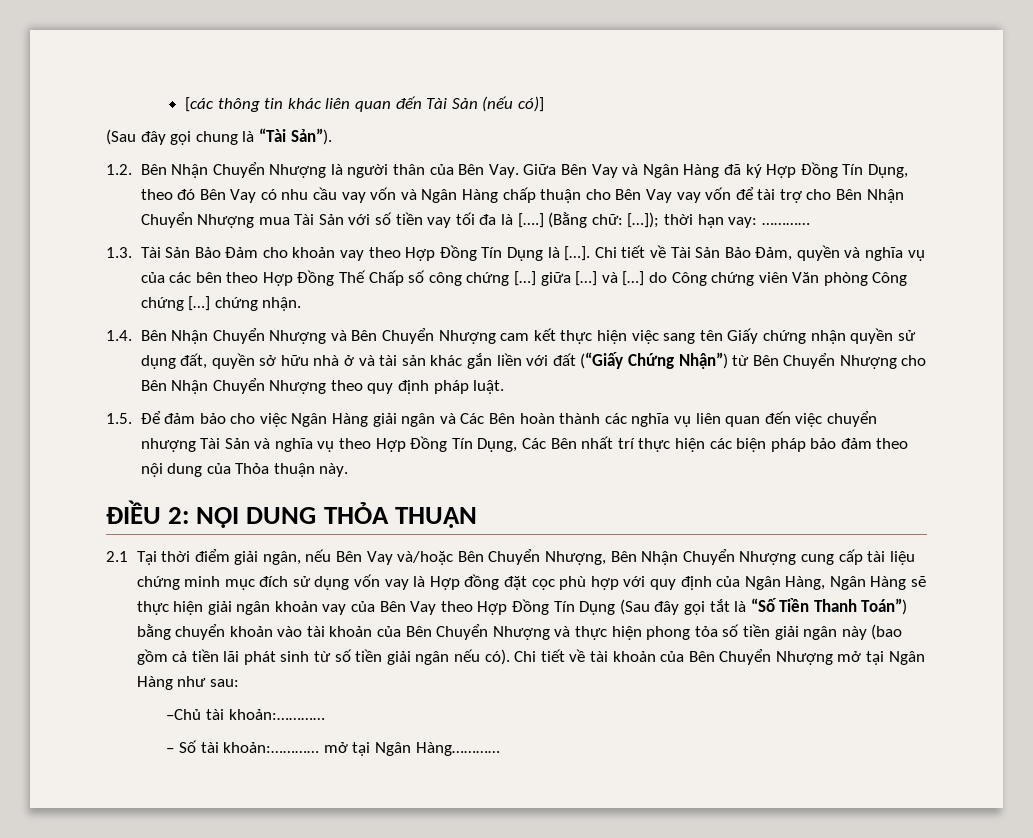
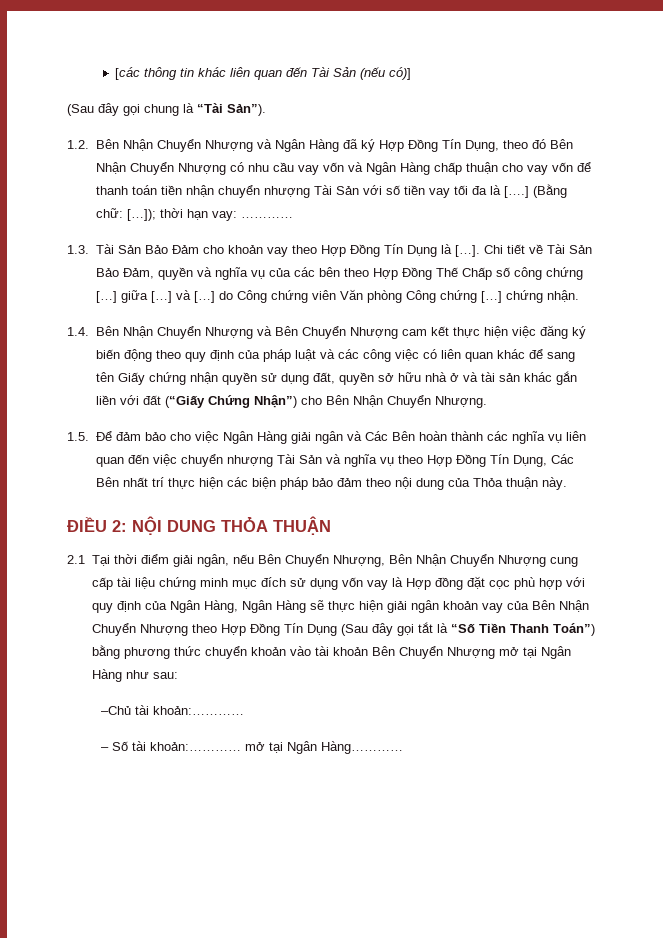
[330,164,618,178] là người thân của Bên Vay. Giữa Bên Vay -> (253, 146) none
[230,189,257,203] Vay -> [95,162,226,175] Nhận Chuyển Nhượng
[615,189,672,203] Bên Vay -> (523, 167) none
[757,189,904,203] [140,212,290,228] tài trợ cho Bên Nhận Chuyển Nhượng mua -> [95,185,310,198] thanh toán tiền nhận chuyển nhượng
(659, 337) none -> [539,325,586,339] [95,349,543,362] đăng ký biến động theo quy định của pháp luật và các công việc có liên quan khác để
[732,353,927,369] [140,378,505,394] từ Bên Chuyển Nhượng cho Bên Nhận Chuyển Nhượng theo quy định pháp luật. -> [300,395,487,408] cho Bên Nhận Chuyển Nhượng.
[366,551,484,565] Vay và/hoặc Bên -> (281, 559) none
[410,601,437,615] Vay -> [558,600,589,612] [91,623,188,636] Nhận Chuyển Nhượng
(171, 632) none -> [123,646,201,659] phương thức
[377,624,903,640] [136,649,685,665] của Bên Chuyển Nhượng và thực hiện phong tỏa số tiền giải ngân này (bao gồm cả tiền lãi phát sinh từ số tiền giải ngân nếu có). Chi tiết về tài khoản của -> (368, 651) none

